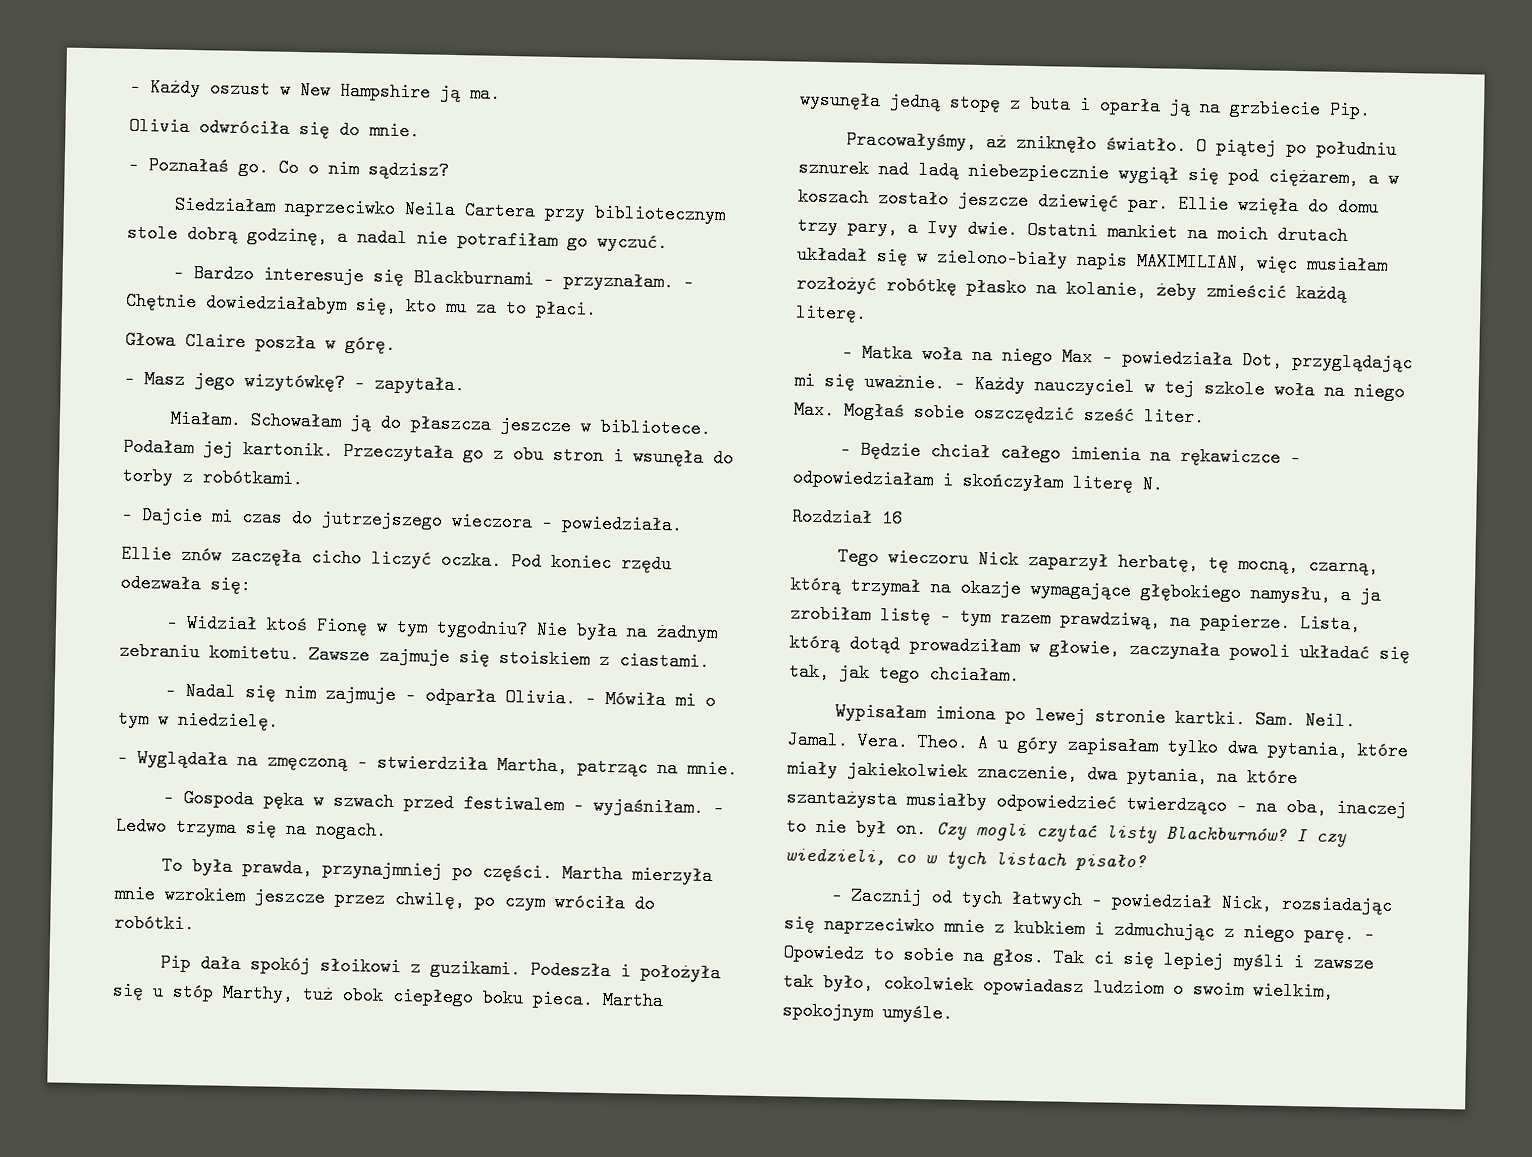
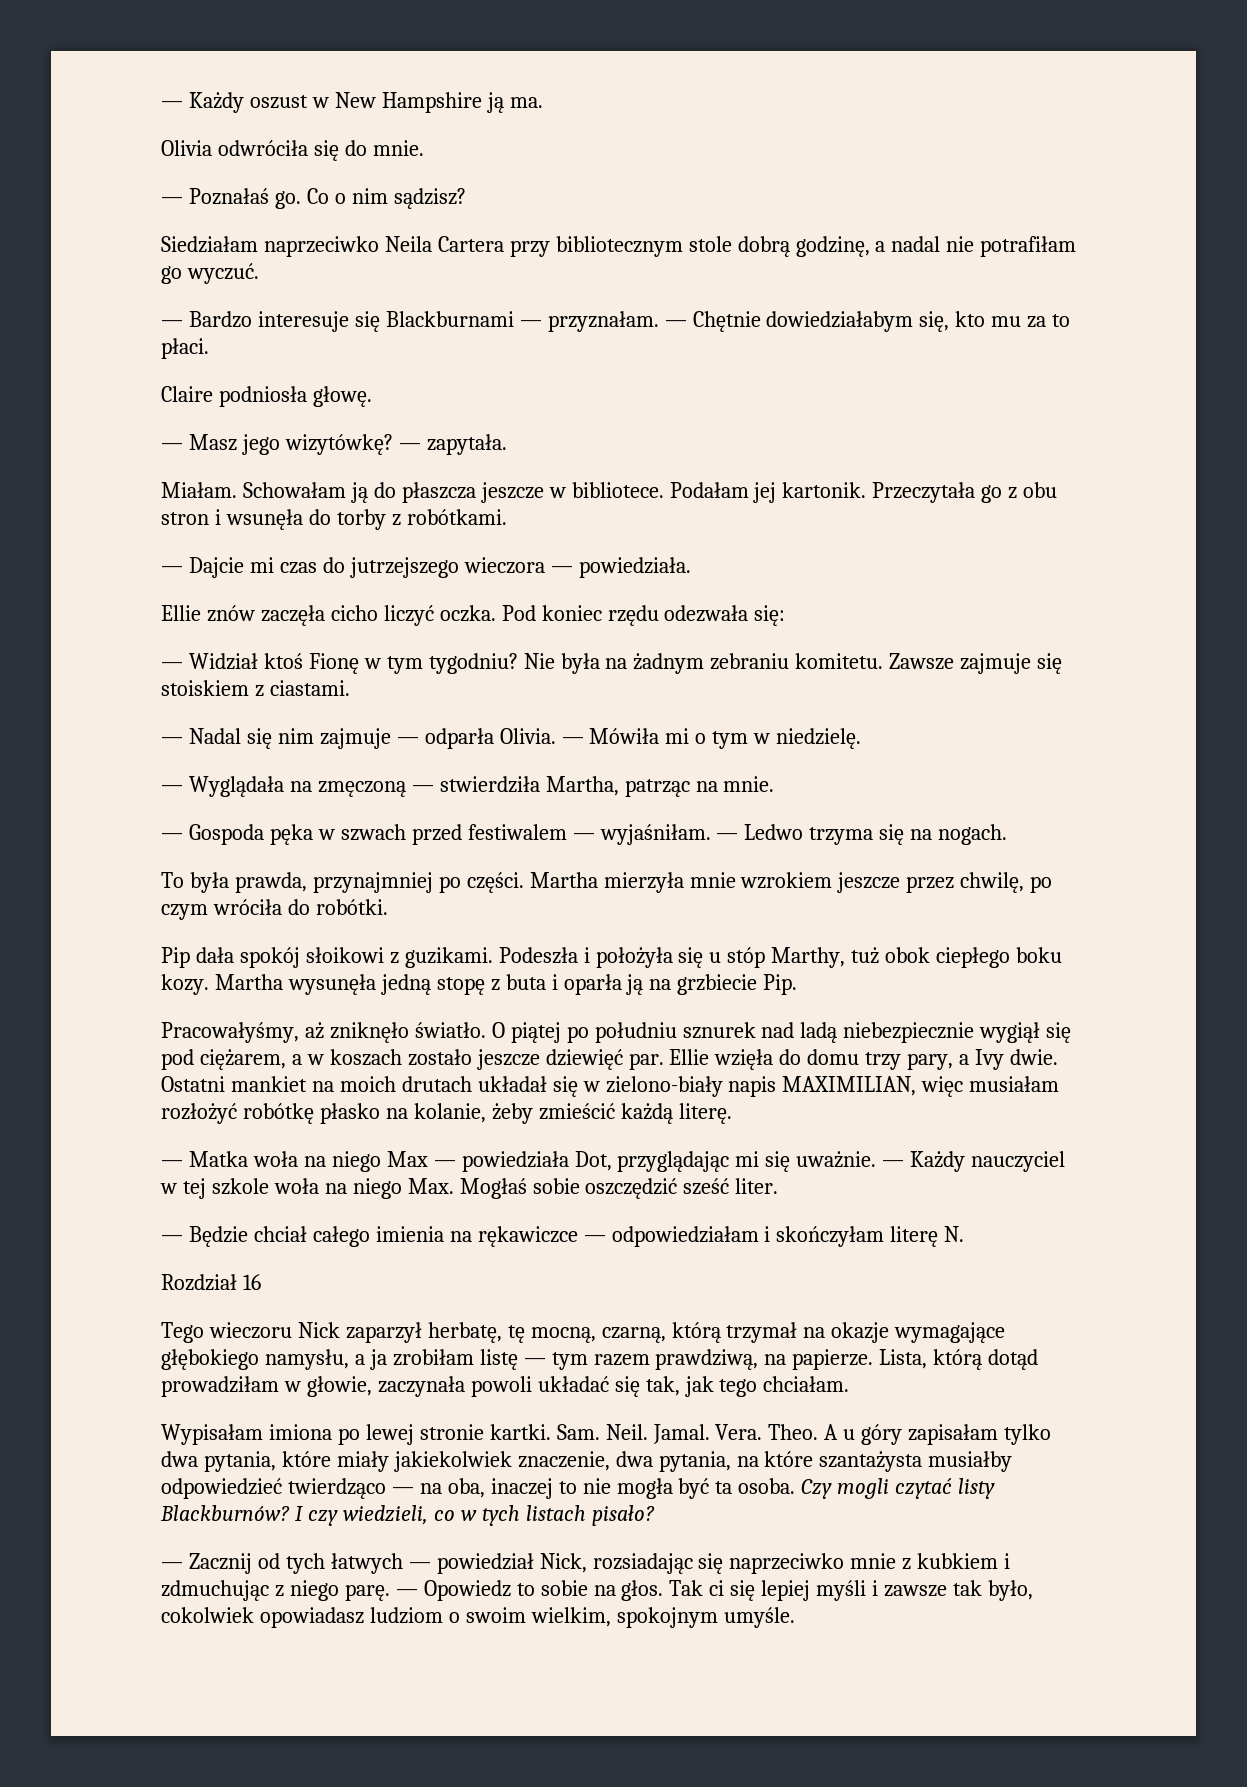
[130,86,141,93] – -> [161,101,183,108] —
[128,164,139,170] – -> [161,197,183,204] —
[172,272,184,278] – -> [161,320,183,327] —
[542,271,694,292] – przyznałam. – -> [519,311,687,332] — przyznałam. —
[125,330,396,354] [124,378,135,384] Głowa Claire poszła w górę. // – -> [161,386,372,407] [161,443,183,450] Claire podniosła głowę. // —
[354,383,365,389] – -> [398,443,421,450] —
[122,514,133,520] – -> [161,566,183,573] —
[541,522,553,528] – -> [550,566,573,573] —
[165,622,178,628] – -> [161,662,183,669] —
[164,690,176,696] – -> [161,737,183,744] —
[404,695,416,701] – -> [396,737,419,744] —
[584,698,596,704] – -> [561,737,584,744] —
[117,757,128,763] – -> [161,785,183,792] —
[357,762,368,768] – -> [411,785,434,792] —
[162,797,174,803] – -> [161,833,183,840] —
[572,796,724,817] – wyjaśniłam. – -> [572,824,739,845] — wyjaśniłam. —
[532,989,594,1009] pieca. -> [161,974,209,995] kozy.
[841,352,853,358] – -> [161,1160,183,1167] —
[1101,357,1113,363] – -> [433,1160,456,1167] —
[954,383,965,389] – -> [882,1160,905,1167] —
[839,449,851,455] – -> [161,1235,183,1242] —
[1289,457,1301,464] – -> [583,1235,606,1242] —
[940,616,951,622] – -> [523,1358,546,1365] —
[1236,805,1247,812] – -> [391,1487,414,1494] —
[856,818,927,839] był on. -> [616,1478,796,1499] mogła być ta osoba.
[830,895,842,901] – -> [161,1562,183,1569] —
[1090,900,1102,906] – -> [408,1562,431,1569] —
[1364,934,1375,940] – -> [395,1589,418,1596] —

